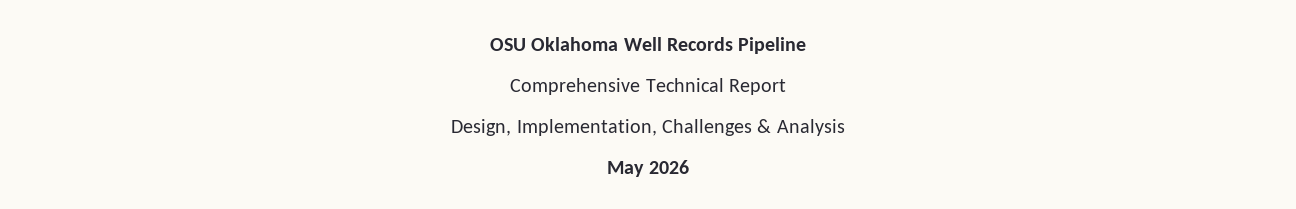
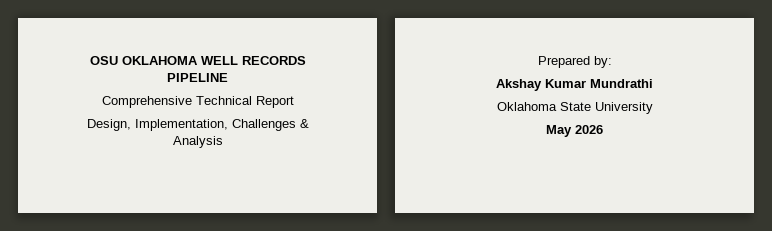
[531,37,807,54] Oklahoma Well Records Pipeline -> [121,56,306,65] [167,73,228,82] OKLAHOMA WELL RECORDS PIPELINE
(845, 127) none -> [537,56,612,68] [496,79,653,91] [496,102,653,114] // Prepared by: // Akshay Kumar Mundrathi // Oklahoma State University

